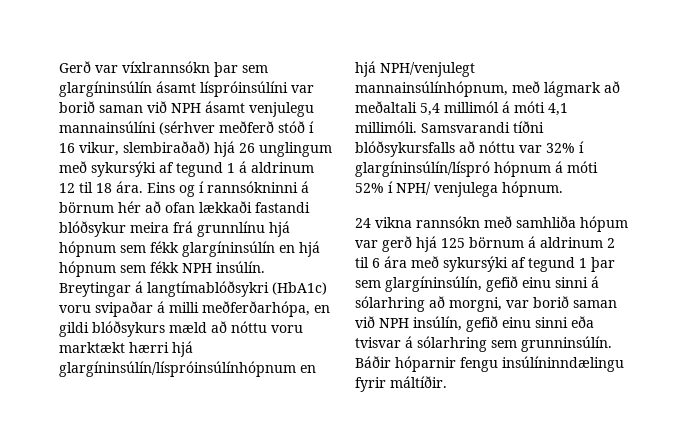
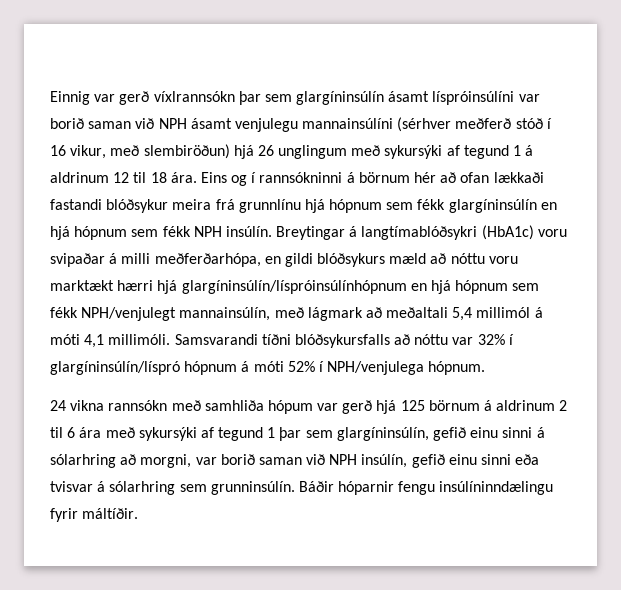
[59,61,118,73] Gerð var -> [50,91,150,105] Einnig var gerð
[123,141,210,155] slembiraðað) -> [110,144,230,159] með slembiröðun)
[380,62,475,77] [355,81,508,97] NPH/venjulegt mannainsúlínhópnum, -> [455,280,540,294] [50,307,271,321] hópnum sem fékk NPH/venjulegt mannainsúlín,
[396,182,498,197] NPH/ venjulega -> [327,361,425,375] NPH/venjulega

